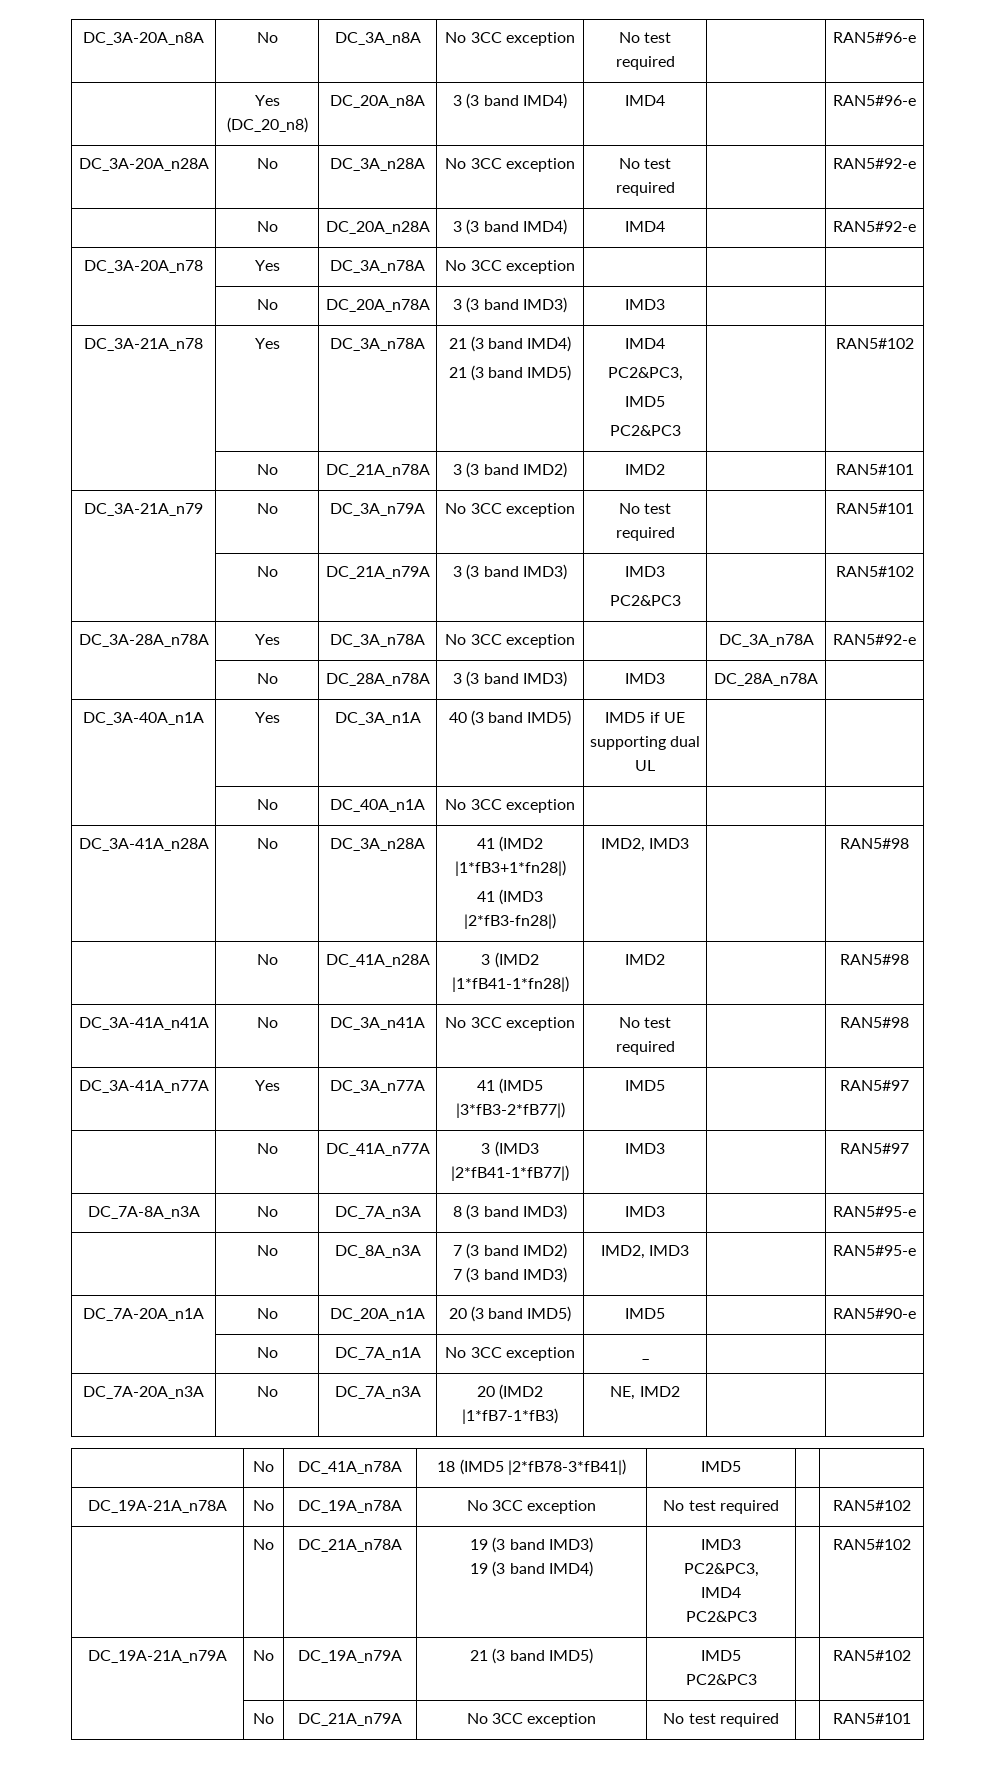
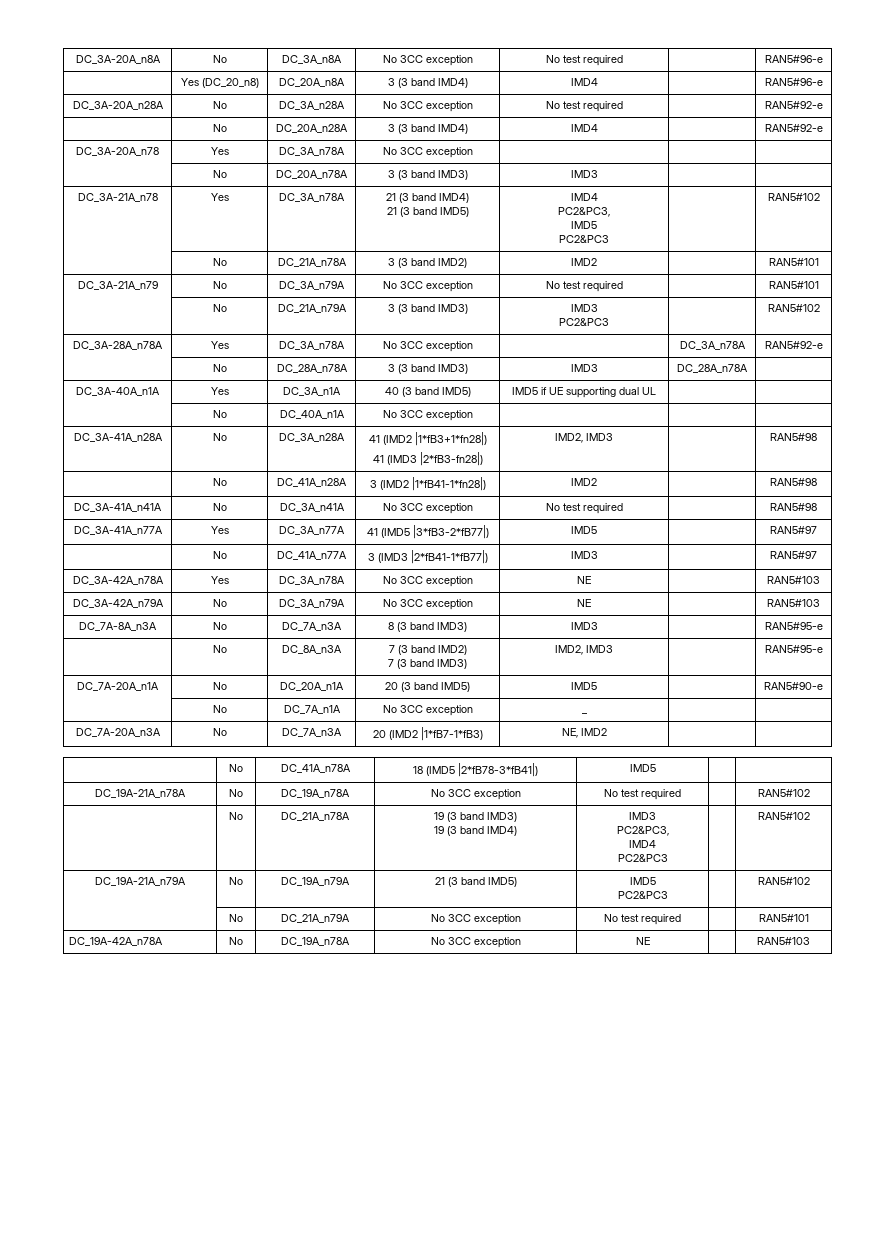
(909, 1148) none -> [72,576,164,585] [210,576,229,584] [279,576,345,585] [382,576,473,587] [577,576,591,584] [767,576,820,584] [72,599,164,608] [212,599,227,607] [279,599,345,608] [382,599,473,610] [577,599,591,607] [767,599,820,607] // DC_3A-42A_n78A | Yes | DC_3A_n78A | No 3CC exception | NE | | RAN5#103 // DC_3A-42A_n79A | No | DC_3A_n79A | No 3CC exception | NE | | RAN5#103
(911, 1718) none -> [69,937,164,946] [229,937,243,945] [281,937,350,946] [430,937,521,948] [635,937,650,945] [757,937,810,945] // DC_19A-42A_n78A | No | DC_19A_n78A | No 3CC exception | NE | | RAN5#103

